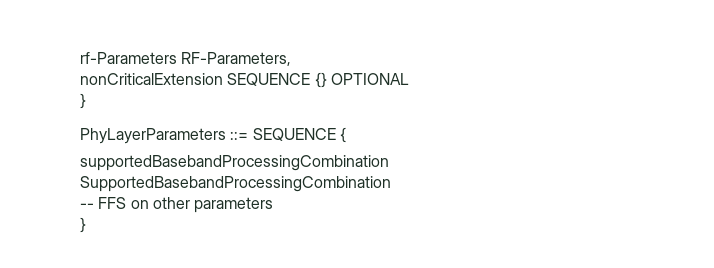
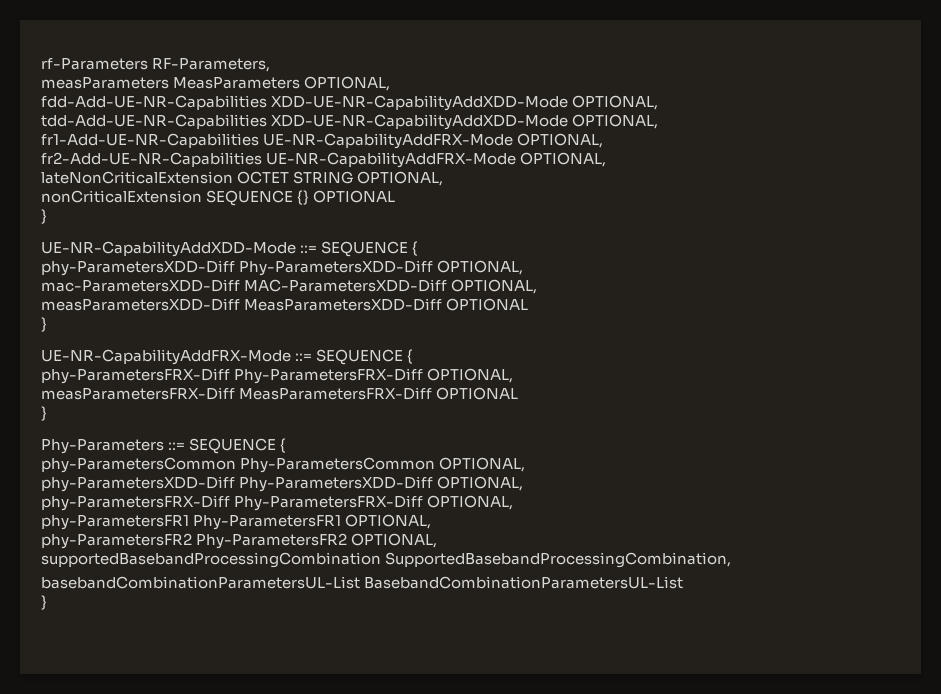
(292, 59) none -> [41,76,391,91] [41,95,659,111] [41,114,659,130] [41,133,604,149] [41,152,607,168] [41,171,444,186] // measParameters MeasParameters OPTIONAL, // fdd-Add-UE-NR-Capabilities XDD-UE-NR-CapabilityAddXDD-Mode OPTIONAL, // tdd-Add-UE-NR-Capabilities XDD-UE-NR-CapabilityAddXDD-Mode OPTIONAL, // fr1-Add-UE-NR-Capabilities UE-NR-CapabilityAddFRX-Mode OPTIONAL, // fr2-Add-UE-NR-Capabilities UE-NR-CapabilityAddFRX-Mode OPTIONAL, // lateNonCriticalExtension OCTET STRING OPTIONAL,
[80,127,346,144] [80,155,389,171] [80,176,391,192] [80,197,274,213] PhyLayerParameters ::= SEQUENCE { // supportedBasebandProcessingCombination SupportedBasebandProcessingCombination // -- FFS on other parameters -> [41,241,419,257] [41,260,524,276] [41,279,538,294] [41,298,529,311] [41,317,47,332] [41,349,414,365] [41,368,514,384] [41,387,519,400] [41,406,47,421] [41,438,287,454] [41,457,526,473] [41,476,524,492] [41,495,514,511] [41,514,432,530] [41,533,438,549] [41,552,732,568] [41,576,684,589] UE-NR-CapabilityAddXDD-Mode ::= SEQUENCE { // phy-ParametersXDD-Diff Phy-ParametersXDD-Diff OPTIONAL, // mac-ParametersXDD-Diff MAC-ParametersXDD-Diff OPTIONAL, // measParametersXDD-Diff MeasParametersXDD-Diff OPTIONAL // } // UE-NR-CapabilityAddFRX-Mode ::= SEQUENCE { // phy-ParametersFRX-Diff Phy-ParametersFRX-Diff OPTIONAL, // measParametersFRX-Diff MeasParametersFRX-Diff OPTIONAL // } // Phy-Parameters ::= SEQUENCE { // phy-ParametersCommon Phy-ParametersCommon OPTIONAL, // phy-ParametersXDD-Diff Phy-ParametersXDD-Diff OPTIONAL, // phy-ParametersFRX-Diff Phy-ParametersFRX-Diff OPTIONAL, // phy-ParametersFR1 Phy-ParametersFR1 OPTIONAL, // phy-ParametersFR2 Phy-ParametersFR2 OPTIONAL, // supportedBasebandProcessingCombination SupportedBasebandProcessingCombination, // basebandCombinationParametersUL-List BasebandCombinationParametersUL-List

